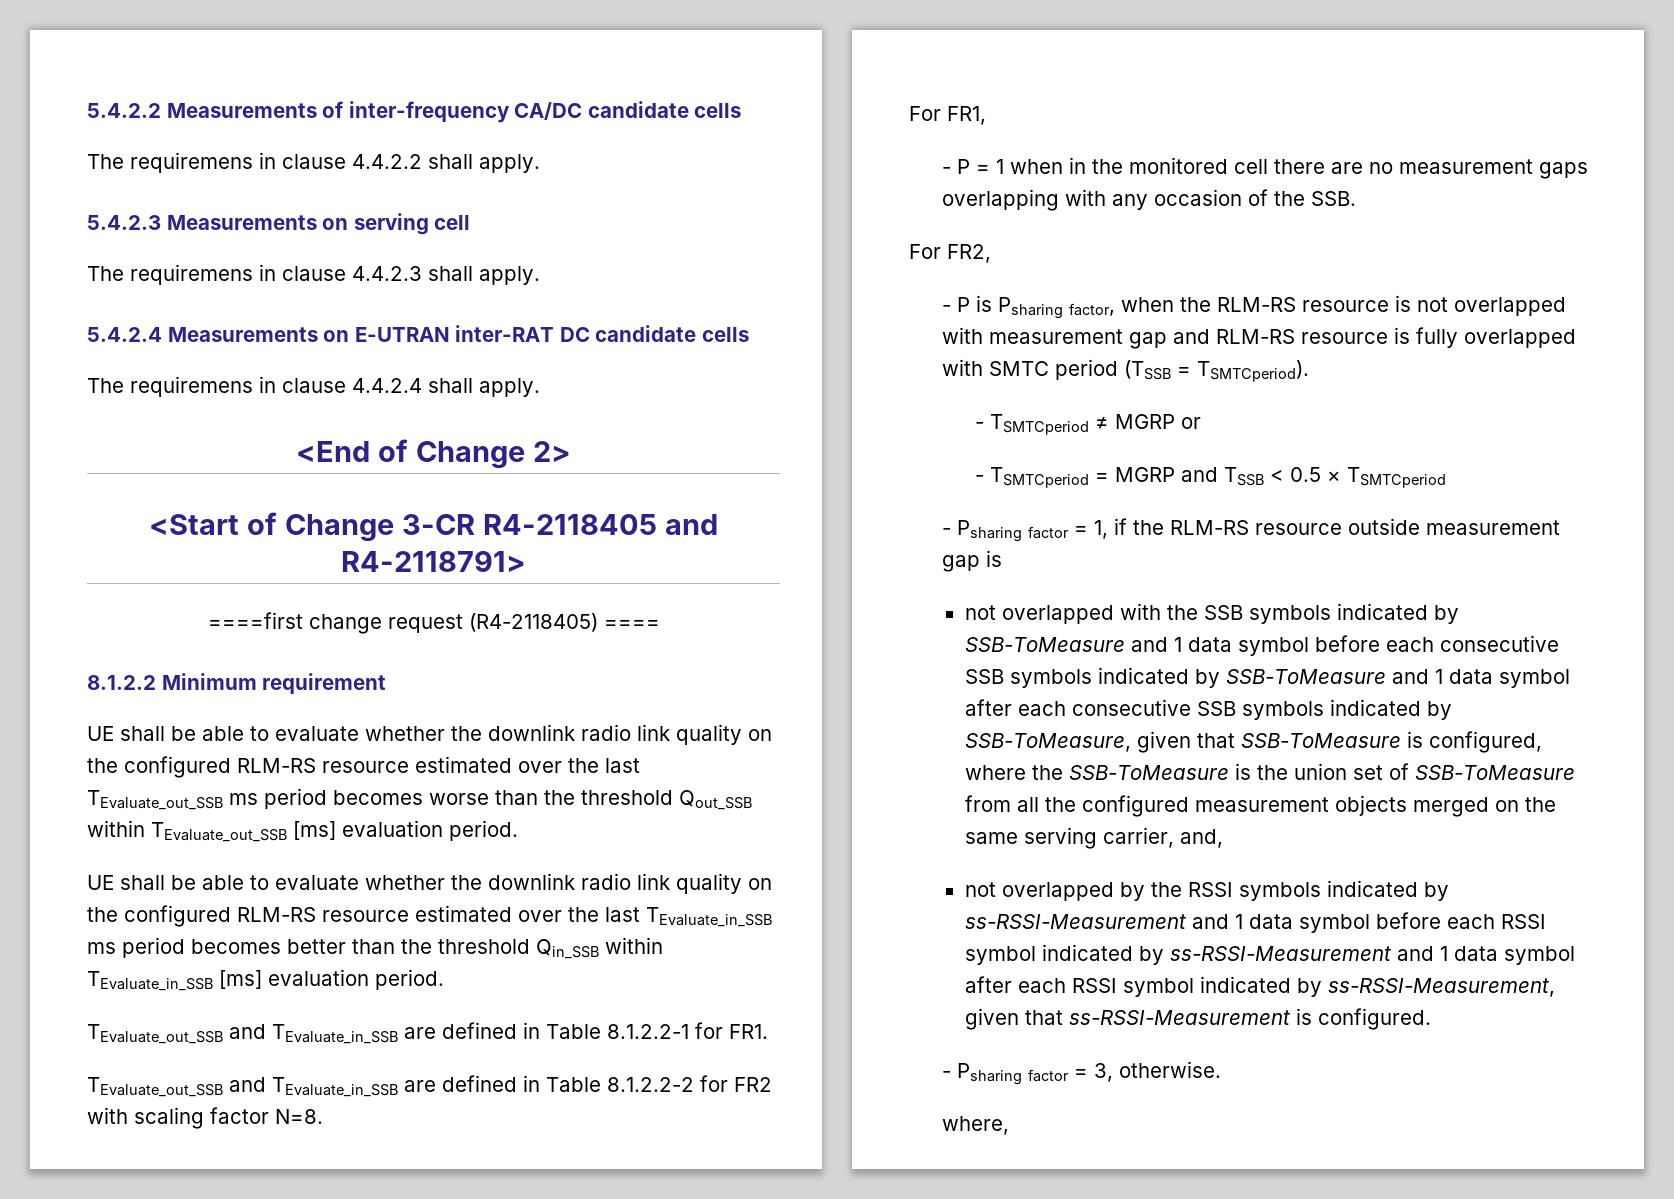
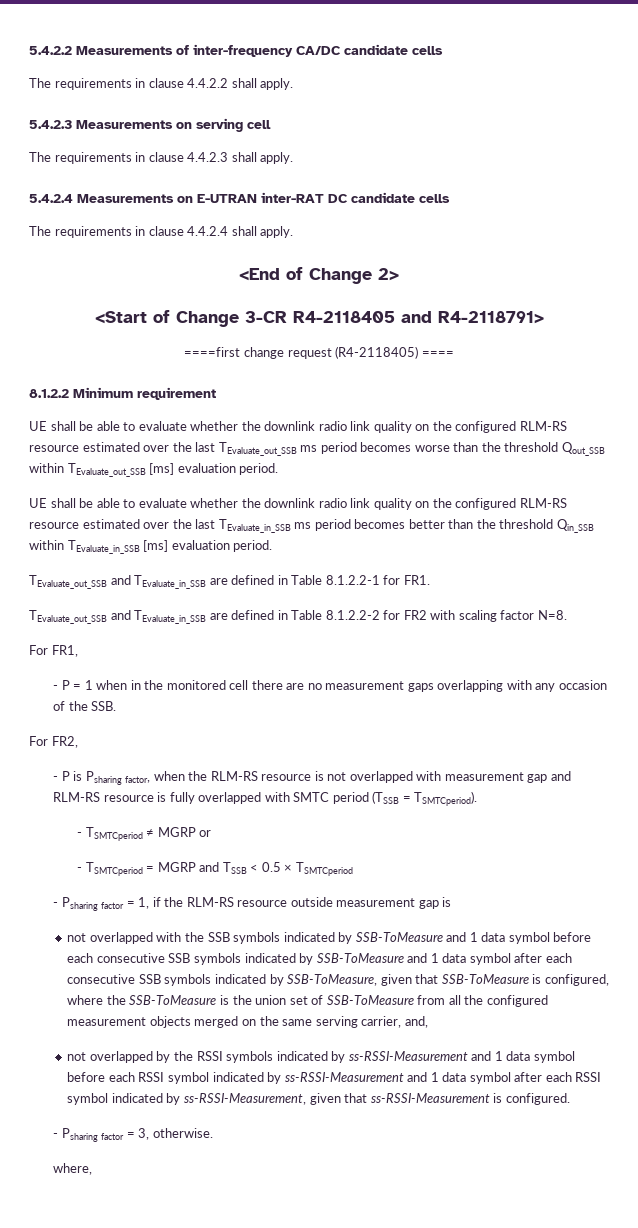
[130,152,253,173] requiremens -> [54,78,132,90] requirements
[130,264,253,285] requiremens -> [54,152,132,164] requirements
[130,376,253,397] requiremens -> [54,226,132,238] requirements

